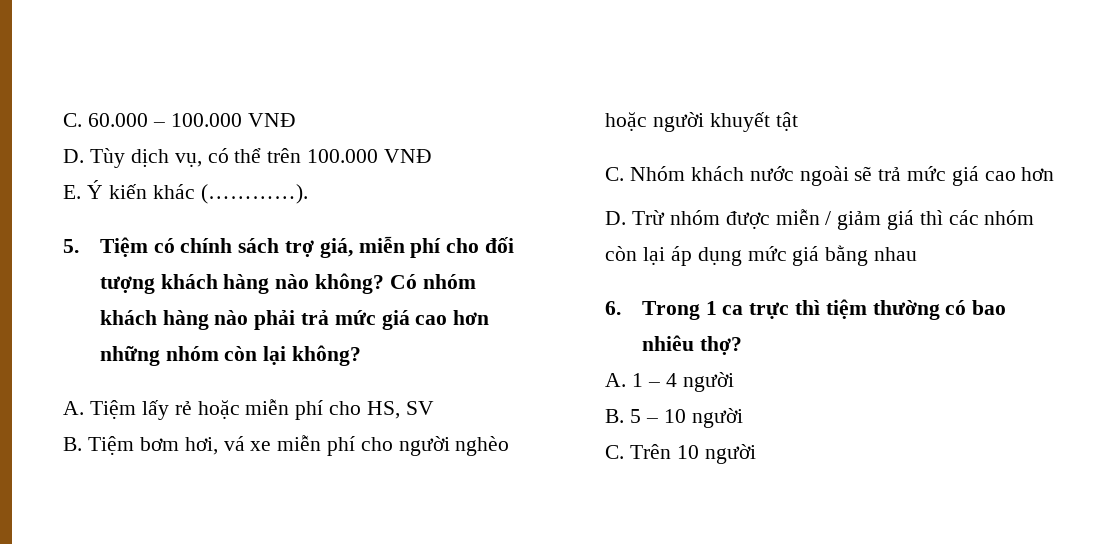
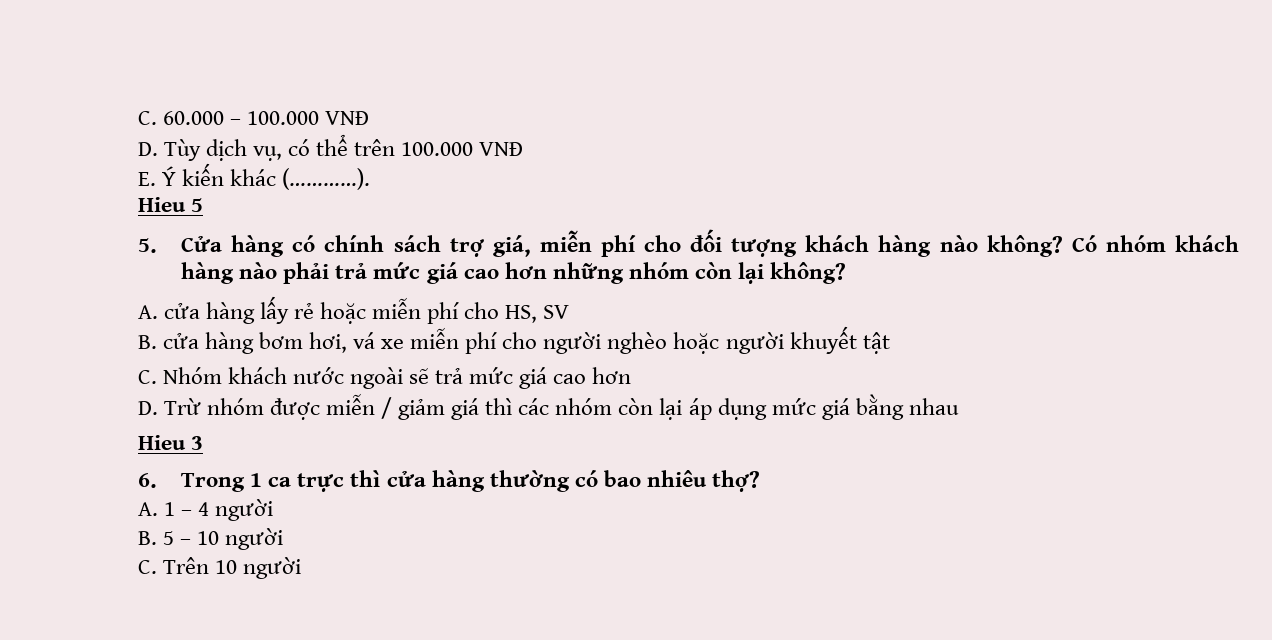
(308, 194) none -> [137,197,203,212] // Hieu 5
[99,237,148,257] Tiệm -> [181,235,285,257] Cửa hàng
[90,400,137,419] Tiệm -> [163,302,255,324] cửa hàng
[88,436,135,455] Tiệm -> [162,332,254,354] cửa hàng
(918, 254) none -> [137,435,203,450] // Hieu 3
[825,299,867,319] tiệm -> [386,470,485,492] cửa hàng

